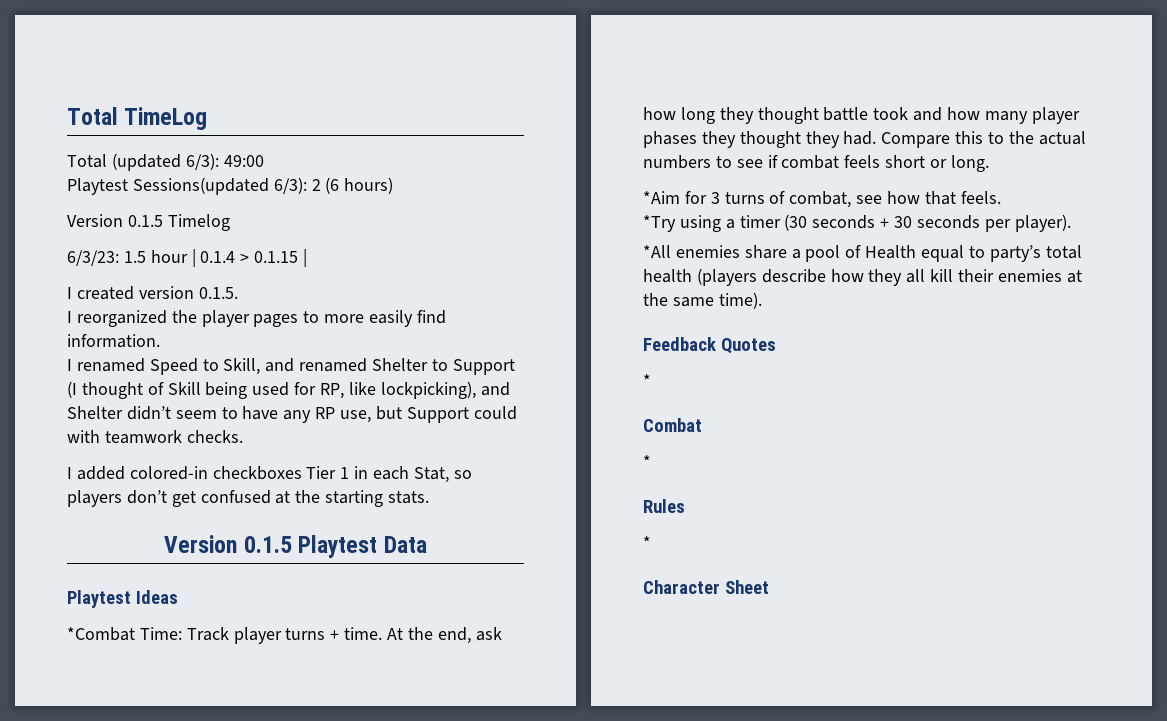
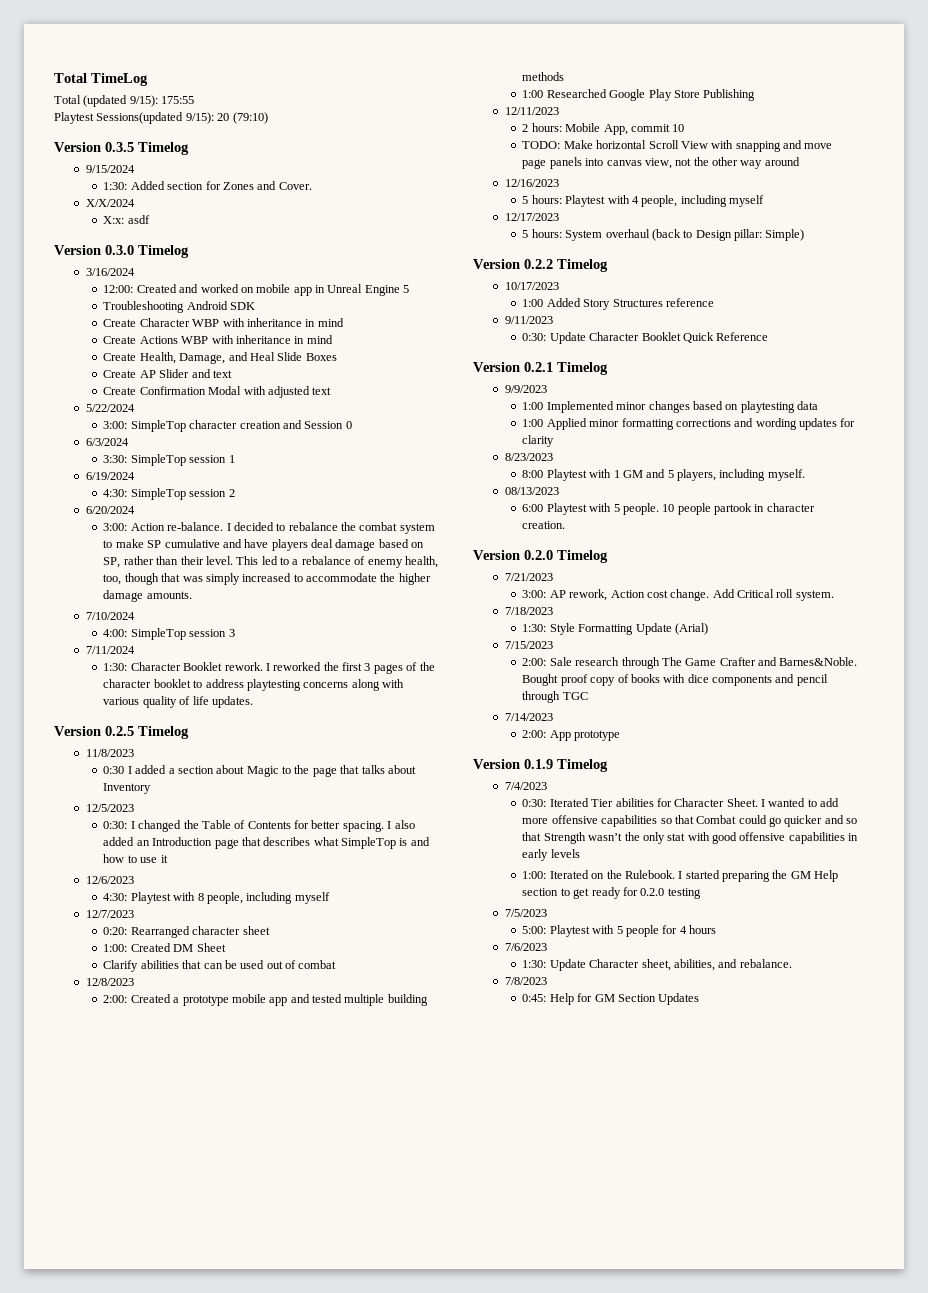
[185,153,264,170] 6/3): 49:00 -> [129,95,195,107] 9/15): 175:55
[273,177,394,194] [67,214,230,231] [67,249,308,268] [67,286,238,300] [67,310,446,327] [67,334,160,348] [67,358,515,375] [67,381,510,399] [67,406,517,423] [67,430,243,444] [67,466,472,483] [67,490,430,507] [164,535,427,558] [67,590,178,608] [67,627,502,644] [643,107,1080,124] [643,131,1086,148] [643,155,989,172] [643,191,1001,208] [643,214,1071,232] [643,245,1082,262] [643,268,1082,286] [643,292,762,309] [643,337,776,354] [643,374,651,387] [643,418,702,432] [643,455,651,468] [643,499,685,513] [643,536,651,549] [643,580,769,594] 6/3): 2 (6 hours) // Version 0.1.5 Timelog // 6/3/23: 1.5 hour | 0.1.4 > 0.1.15 | // I created version 0.1.5. // I reorganized the player pages to more easily find information. // I renamed Speed to Skill, and renamed Shelter to Support (I thought of Skill being used for RP, like lockpicking), and Shelter didn’t seem to have any RP use, but Support could with teamwork checks. // I added colored-in checkboxes Tier 1 in each Stat, so players don’t get confused at the starting stats. // Version 0.1.5 Playtest Data // Playtest Ideas // *Combat Time: Track player turns + time. At the end, ask how long they thought battle took and how many player phases they thought they had. Compare this to the actual numbers to see if combat feels short or long. // *Aim for 3 turns of combat, see how that feels. // *Try using a timer (30 seconds + 30 seconds per player). // *All enemies share a pool of Health equal to party’s total health (players describe how they all kill their enemies at the same time). // Feedback Quotes // * // Combat // * // Rules // * // Character Sheet -> [185,112,268,124] [54,142,189,155] [85,165,135,173] [103,181,312,190] [85,199,135,207] [103,215,150,224] [54,245,189,258] [85,268,135,276] [103,284,410,296] [103,301,256,313] [103,318,344,327] [103,335,333,344] [103,352,337,364] [103,369,232,378] [103,386,332,398] [85,404,135,412] [103,420,352,432] [85,438,129,446] [103,454,235,466] [85,472,135,480] [103,488,235,500] [85,506,135,514] [103,522,435,534] [103,539,425,551] [103,556,438,568] [103,573,431,585] [103,590,192,602] [85,612,135,620] [103,628,235,640] [85,646,135,654] [103,662,435,674] [103,679,405,691] [103,696,253,708] [54,726,189,739] [85,749,134,757] [103,765,416,777] [103,783,152,794] [85,804,134,812] [103,820,415,832] [103,837,430,849] [103,854,168,863] [85,876,134,884] [103,892,330,904] [85,910,134,918] [103,926,270,938] [103,943,226,952] [103,960,337,972] [85,978,134,986] [103,994,428,1006] [522,72,565,81] [522,89,756,101] [504,107,559,115] [522,123,685,135] [522,140,833,152] [522,157,800,169] [504,179,559,187] [522,195,765,207] [504,213,559,221] [522,229,805,241] [473,259,608,272] [504,282,559,290] [522,298,714,310] [504,316,553,324] [522,332,769,344] [473,362,608,375] [504,385,547,393] [522,401,819,413] [522,418,856,430] [522,435,555,447] [504,453,553,461] [522,469,805,481] [504,487,559,495] [522,503,815,515] [522,521,566,529] [473,550,608,563] [504,573,553,581] [522,589,834,601] [504,607,553,615] [522,623,708,635] [504,641,553,649] [522,657,858,669] [522,674,828,686] [522,691,588,703] [504,713,553,721] [522,730,621,741] [473,759,608,772] [504,782,547,790] [522,798,840,807] [522,815,858,827] [522,832,859,844] [522,849,580,861] [522,870,839,882] [522,887,701,899] [504,909,547,917] [522,925,717,937] [504,943,547,951] [522,959,792,971] [504,977,547,985] [522,993,700,1005] 9/15): 20 (79:10) // Version 0.3.5 Timelog // 9/15/2024 // 1:30: Added section for Zones and Cover. // X/X/2024 // X:x: asdf // Version 0.3.0 Timelog // 3/16/2024 // 12:00: Created and worked on mobile app in Unreal Engine 5 // Troubleshooting Android SDK // Create Character WBP with inheritance in mind // Create Actions WBP with inheritance in mind // Create Health, Damage, and Heal Slide Boxes // Create AP Slider and text // Create Confirmation Modal with adjusted text // 5/22/2024 // 3:00: SimpleTop character creation and Session 0 // 6/3/2024 // 3:30: SimpleTop session 1 // 6/19/2024 // 4:30: SimpleTop session 2 // 6/20/2024 // 3:00: Action re-balance. I decided to rebalance the combat system to make SP cumulative and have players deal damage based on SP, rather than their level. This led to a rebalance of enemy health, too, though that was simply increased to accommodate the higher damage amounts. // 7/10/2024 // 4:00: SimpleTop session 3 // 7/11/2024 // 1:30: Character Booklet rework. I reworked the first 3 pages of the character booklet to address playtesting concerns along with various quality of life updates. // Version 0.2.5 Timelog // 11/8/2023 // 0:30 I added a section about Magic to the page that talks about Inventory // 12/5/2023 // 0:30: I changed the Table of Contents for better spacing. I also added an Introduction page that describes what SimpleTop is and how to use it // 12/6/2023 // 4:30: Playtest with 8 people, including myself // 12/7/2023 // 0:20: Rearranged character sheet // 1:00: Created DM Sheet // Clarify abilities that can be used out of combat // 12/8/2023 // 2:00: Created a prototype mobile app and tested multiple building methods // 1:00 Researched Google Play Store Publishing // 12/11/2023 // 2 hours: Mobile App, commit 10 // TODO: Make horizontal Scroll View with snapping and move page panels into canvas view, not the other way around // 12/16/2023 // 5 hours: Playtest with 4 people, including myself // 12/17/2023 // 5 hours: System overhaul (back to Design pillar: Simple) // Version 0.2.2 Timelog // 10/17/2023 // 1:00 Added Story Structures reference // 9/11/2023 // 0:30: Update Character Booklet Quick Reference // Version 0.2.1 Timelog // 9/9/2023 // 1:00 Implemented minor changes based on playtesting data // 1:00 Applied minor formatting corrections and wording updates for clarity // 8/23/2023 // 8:00 Playtest with 1 GM and 5 players, including myself. // 08/13/2023 // 6:00 Playtest with 5 people. 10 people partook in character creation. // Version 0.2.0 Timelog // 7/21/2023 // 3:00: AP rework, Action cost change. Add Critical roll system. // 7/18/2023 // 1:30: Style Formatting Update (Arial) // 7/15/2023 // 2:00: Sale research through The Game Crafter and Barnes&Noble. Bought proof copy of books with dice components and pencil through TGC // 7/14/2023 // 2:00: App prototype // Version 0.1.9 Timelog // 7/4/2023 // 0:30: Iterated Tier abilities for Character Sheet. I wanted to add more offensive capabilities so that Combat could go quicker and so that Strength wasn’t the only stat with good offensive capabilities in early levels // 1:00: Iterated on the Rulebook. I started preparing the GM Help section to get ready for 0.2.0 testing // 7/5/2023 // 5:00: Playtest with 5 people for 4 hours // 7/6/2023 // 1:30: Update Character sheet, abilities, and rebalance. // 7/8/2023 // 0:45: Help for GM Section Updates

